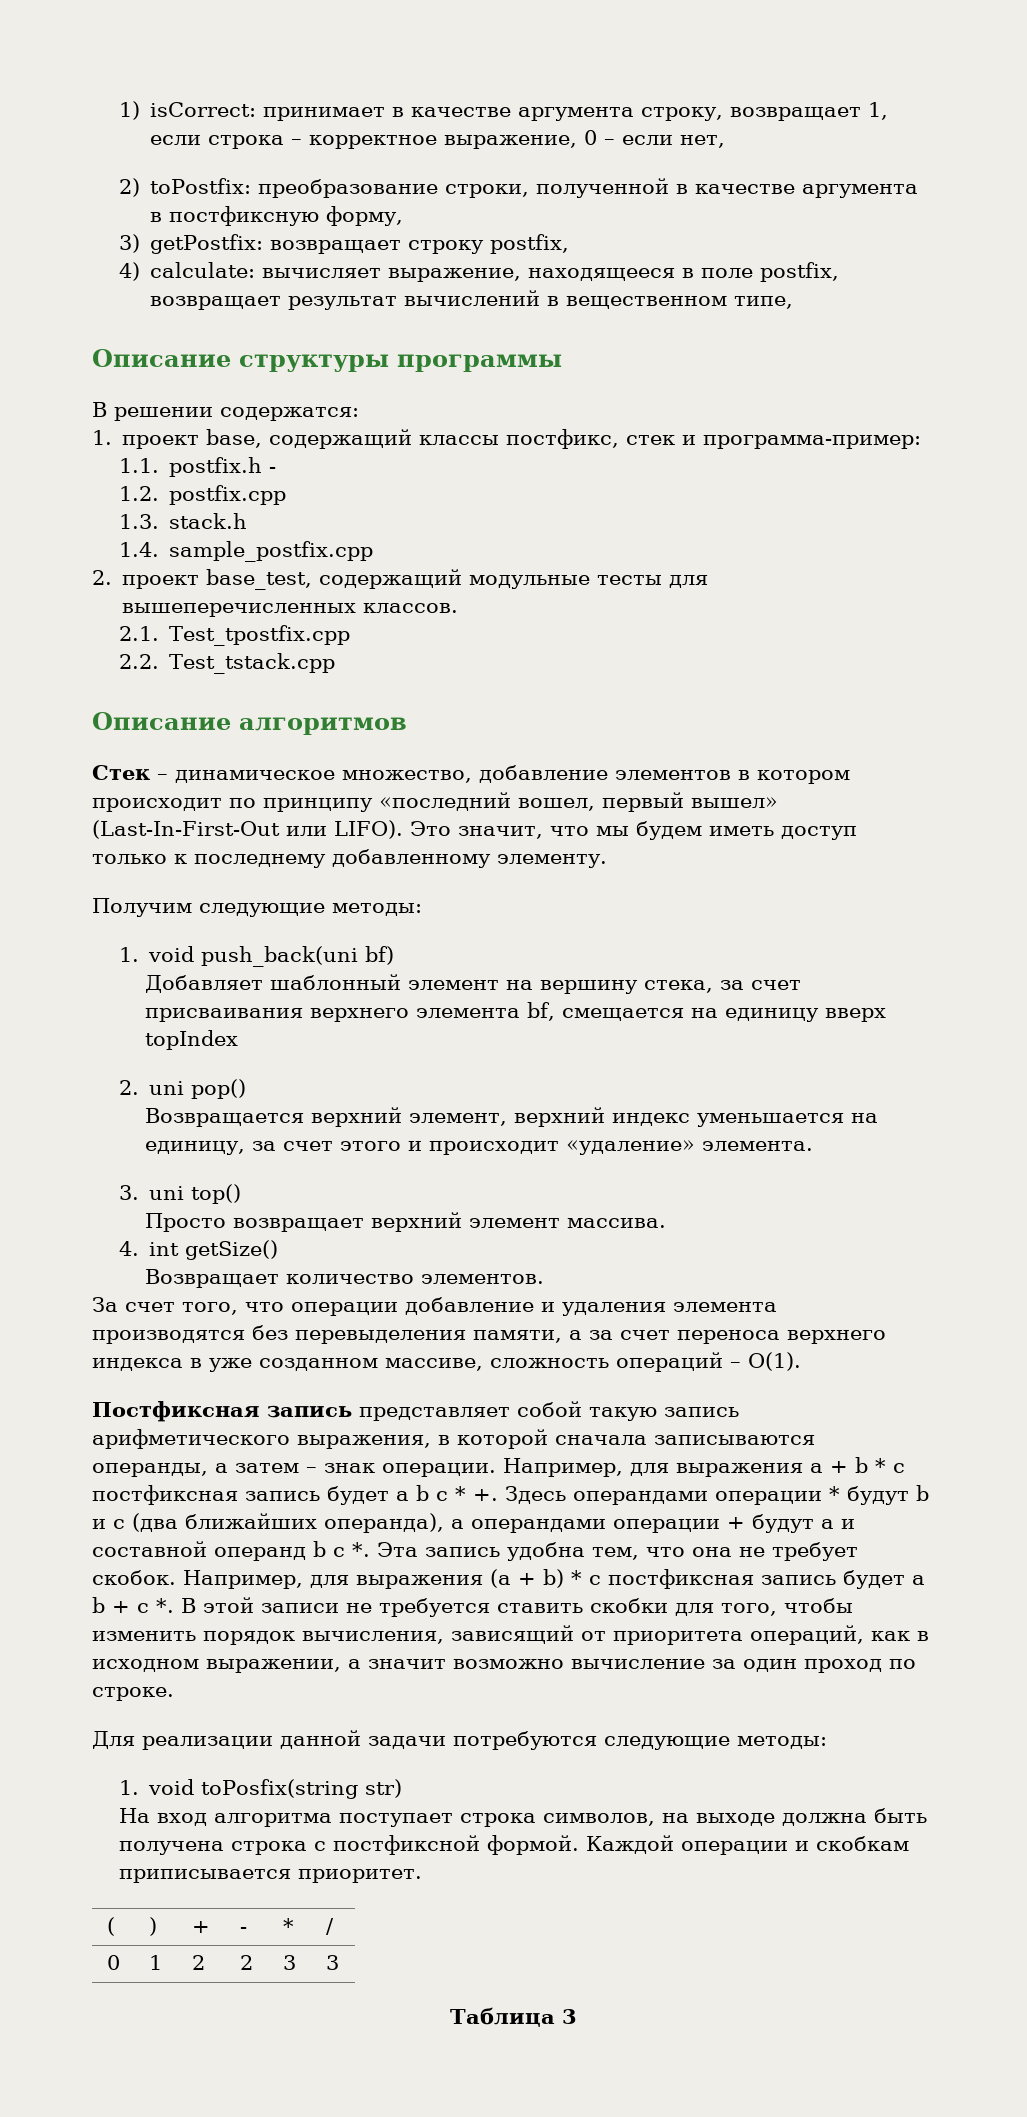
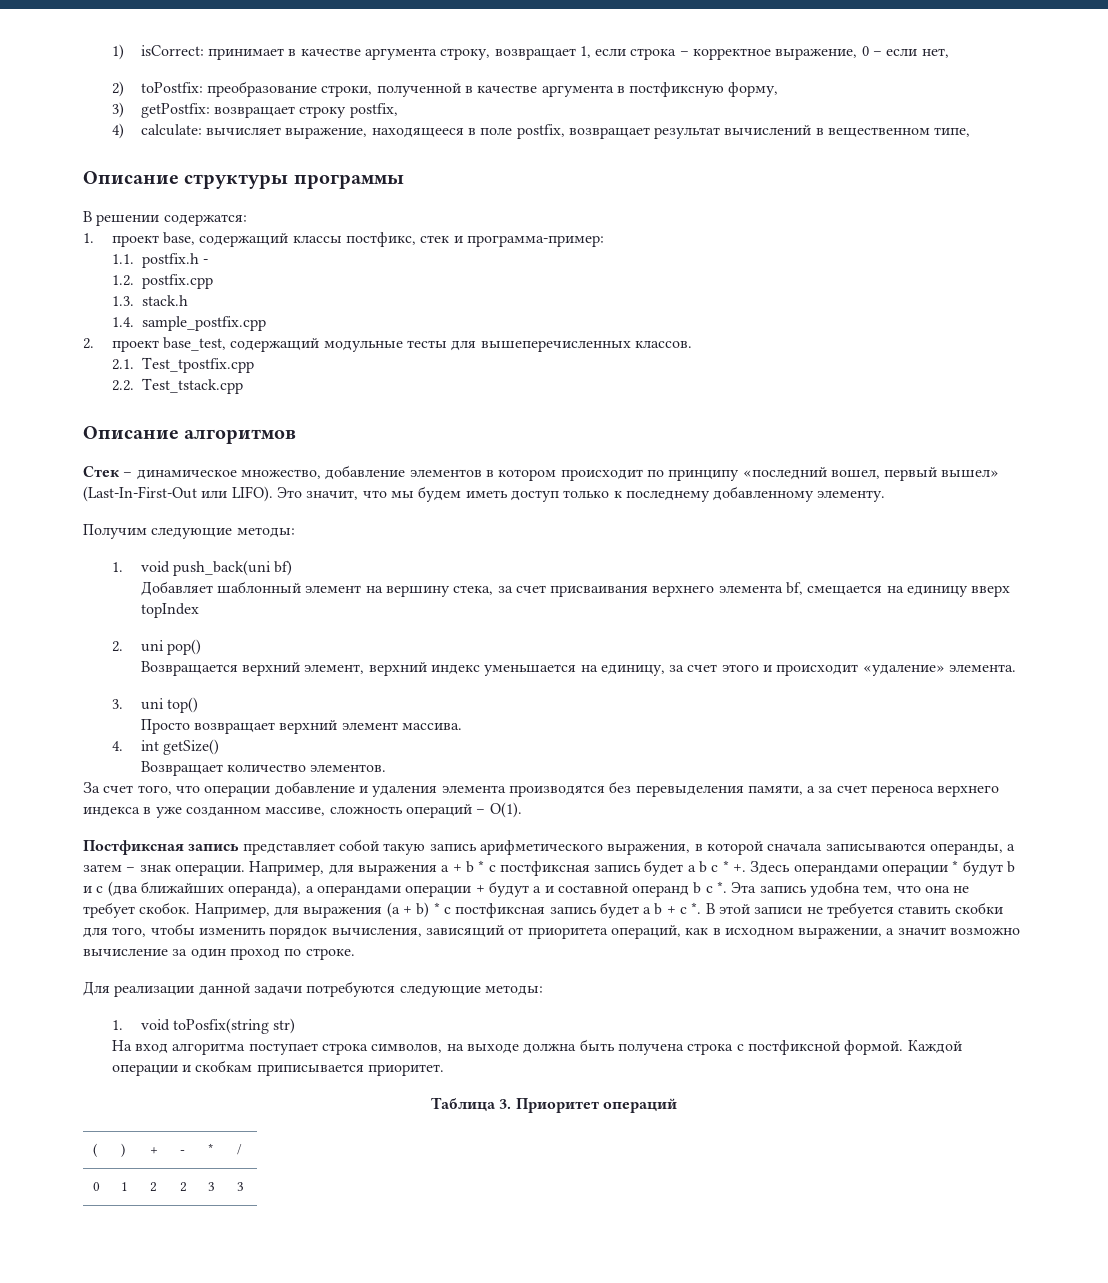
(422, 1876) none -> [431,1097,677,1113] // Таблица 3. Приоритет операций
[450,2007,577,2027] // Таблица 3 -> (245, 1186) none

